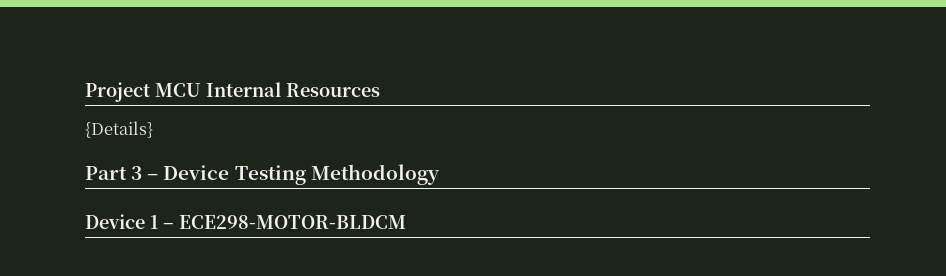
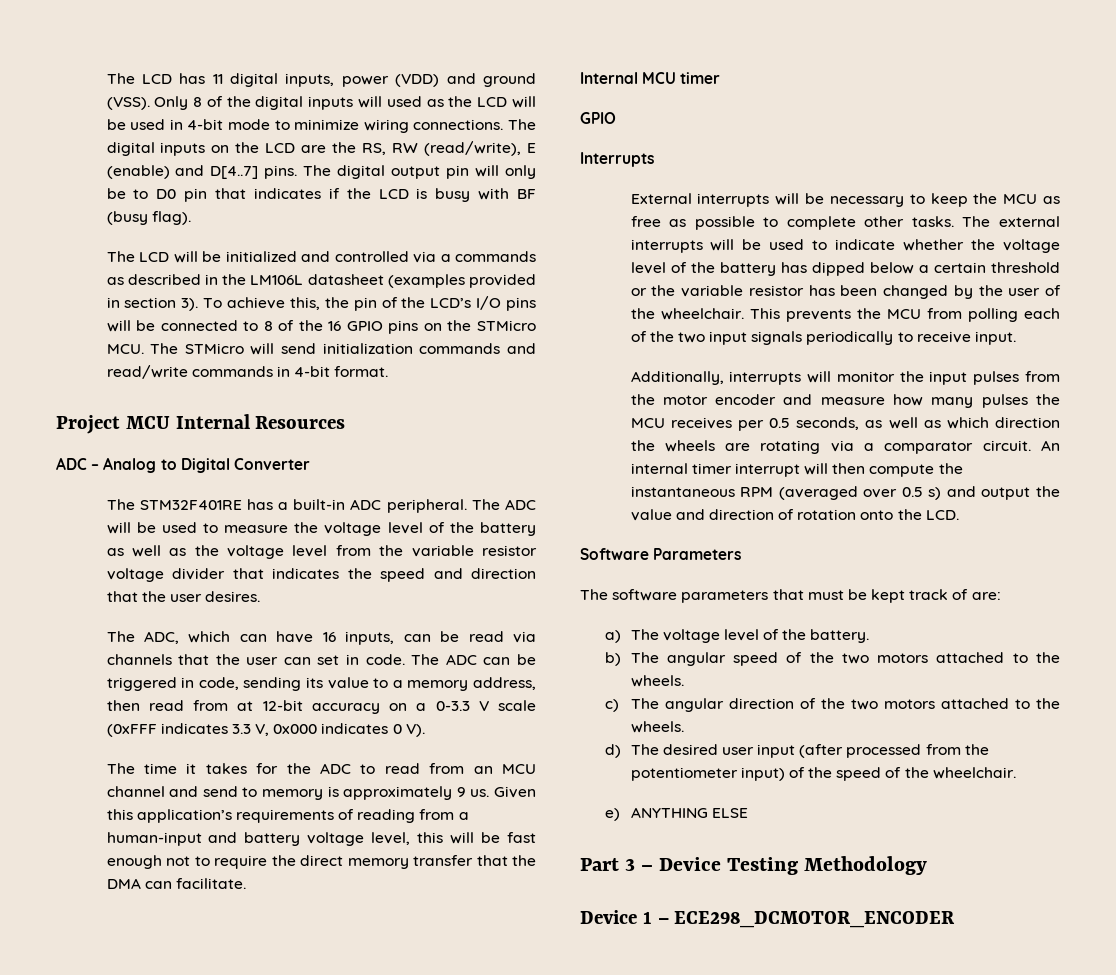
[85,82,380,102] [85,121,153,138] Project MCU Internal Resources // {Details} -> [106,73,536,87] [106,96,536,110] [106,119,536,133] [106,141,536,156] [106,165,536,179] [106,188,537,202] [106,211,191,225] [106,251,536,263] [106,274,536,288] [106,296,537,311] [106,320,536,334] [106,343,536,355] [106,365,389,379] [56,414,346,434] [56,457,310,473] [106,499,536,513] [106,522,537,536] [106,545,537,559] [106,568,536,582] [106,591,261,602] [106,631,536,645] [106,654,536,665] [106,677,536,691] [106,700,536,714] [106,723,425,737] [106,763,536,774] [106,786,536,800] [106,809,469,823] [106,832,536,846] [106,855,536,869] [106,878,246,889] [580,72,721,84] [580,112,616,124] [580,152,654,167] [630,193,1060,207] [630,216,1060,230] [630,239,1060,253] [630,262,1060,276] [630,285,1061,299] [630,308,1060,322] [630,331,1017,345] [630,371,1060,385] [630,394,1060,408] [630,417,1060,431] [630,440,1060,454] [630,463,963,477] [630,486,1060,500] [630,509,959,521] [580,548,742,560] [580,589,1001,603] [605,629,870,643] [605,652,1060,666] [630,675,684,687] [605,698,1060,712] [630,721,684,733] [605,744,989,758] [630,767,1016,781] [605,807,748,821] The LCD has 11 digital inputs, power (VDD) and ground (VSS). Only 8 of the digital inputs will used as the LCD will be used in 4-bit mode to minimize wiring connections. The digital inputs on the LCD are the RS, RW (read/write), E (enable) and D[4..7] pins. The digital output pin will only be to D0 pin that indicates if the LCD is busy with BF (busy flag). // The LCD will be initialized and controlled via a commands as described in the LM106L datasheet (examples provided in section 3). To achieve this, the pin of the LCD’s I/O pins will be connected to 8 of the 16 GPIO pins on the STMicro MCU. The STMicro will send initialization commands and read/write commands in 4-bit format. // Project MCU Internal Resources // ADC – Analog to Digital Converter // The STM32F401RE has a built-in ADC peripheral. The ADC will be used to measure the voltage level of the battery as well as the voltage level from the variable resistor voltage divider that indicates the speed and direction that the user desires. // The ADC, which can have 16 inputs, can be read via channels that the user can set in code. The ADC can be triggered in code, sending its value to a memory address, then read from at 12-bit accuracy on a 0-3.3 V scale (0xFFF indicates 3.3 V, 0x000 indicates 0 V). // The time it takes for the ADC to read from an MCU channel and send to memory is approximately 9 us. Given this application’s requirements of reading from a human-input and battery voltage level, this will be fast enough not to require the direct memory transfer that the DMA can facilitate. // Internal MCU timer // GPIO // Interrupts // External interrupts will be necessary to keep the MCU as free as possible to complete other tasks. The external interrupts will be used to indicate whether the voltage level of the battery has dipped below a certain threshold or the variable resistor has been changed by the user of the wheelchair. This prevents the MCU from polling each of the two input signals periodically to receive input. // Additionally, interrupts will monitor the input pulses from the motor encoder and measure how many pulses the MCU receives per 0.5 seconds, as well as which direction the wheels are rotating via a comparator circuit. An internal timer interrupt will then compute the instantaneous RPM (averaged over 0.5 s) and output the value and direction of rotation onto the LCD. // Software Parameters // The software parameters that must be kept track of are: // a) The voltage level of the battery. // b) The angular speed of the two motors attached to the wheels. // c) The angular direction of the two motors attached to the wheels. // d) The desired user input (after processed from the potentiometer input) of the speed of the wheelchair. // e) ANYTHING ELSE
[179,215,406,229] ECE298-MOTOR-BLDCM -> [674,911,956,928] ECE298_DCMOTOR_ENCODER

